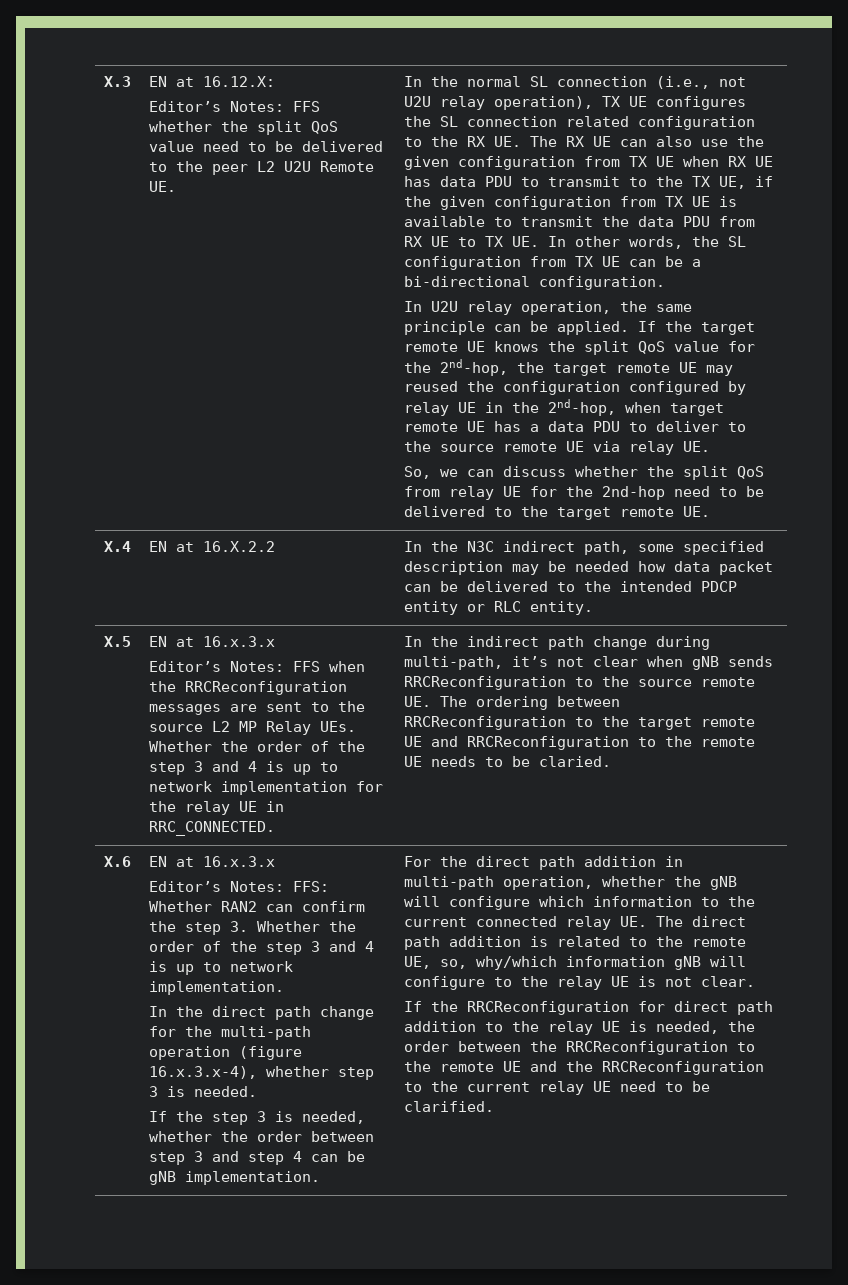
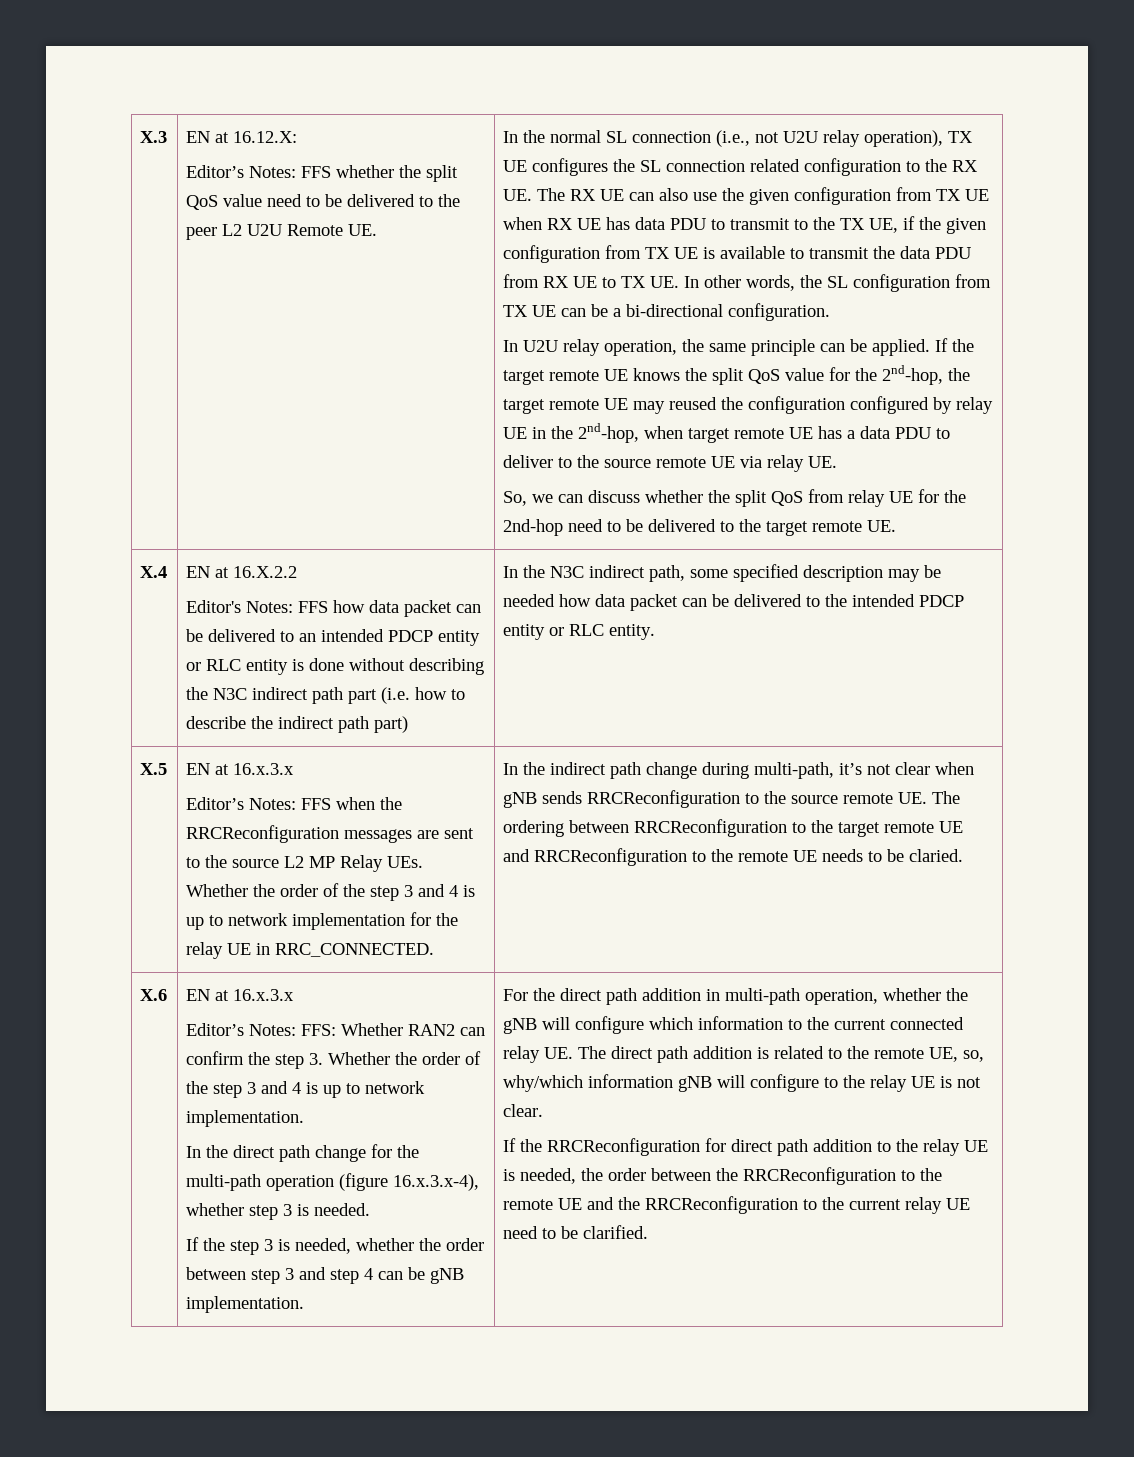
(275, 546) none -> [186,600,482,617] [186,629,481,646] [186,658,485,675] [186,687,466,704] [186,716,409,733] // Editor's Notes: FFS how data packet can be delivered to an intended PDCP entity or RLC entity is done without describing the N3C indirect path part (i.e. how to describe the indirect path part)

